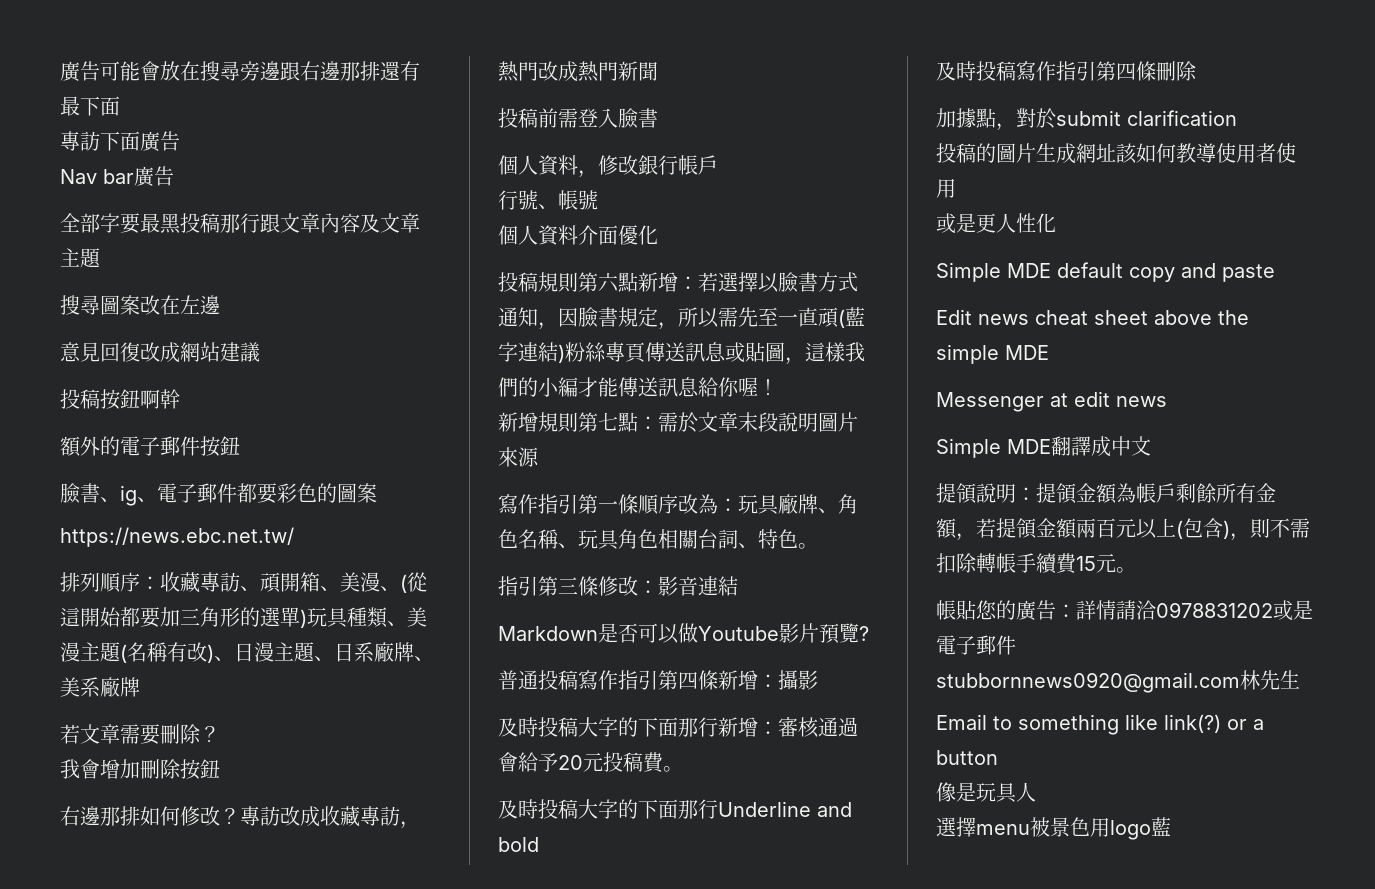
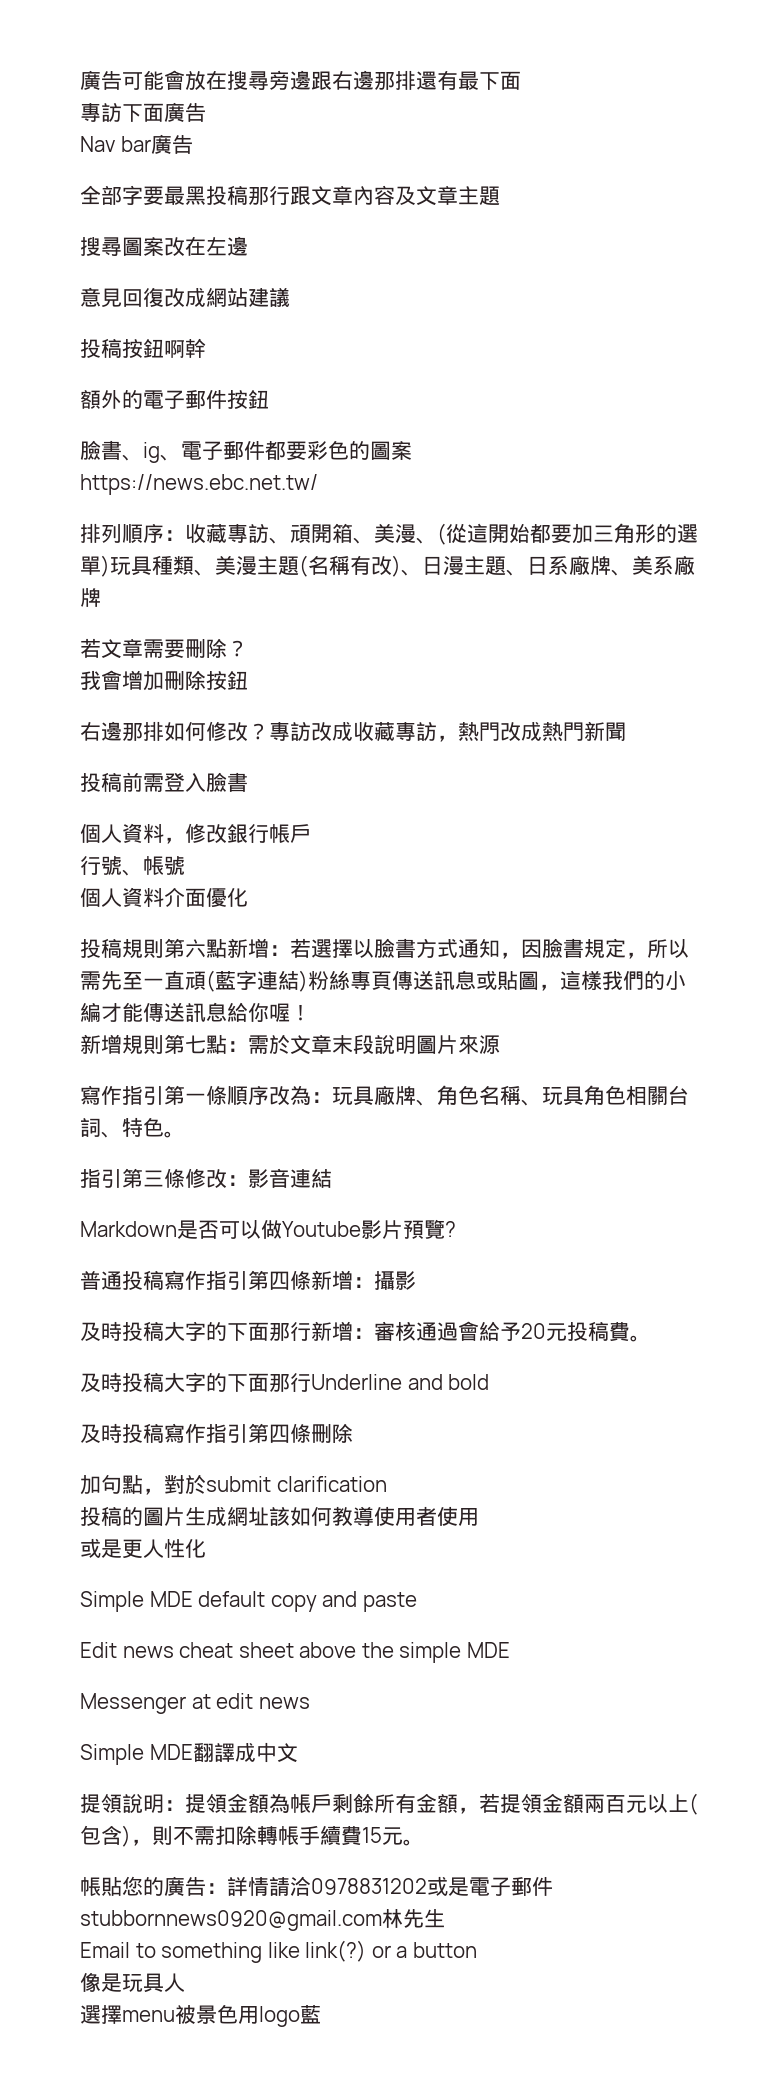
[956,108,976,128] 據 -> [101,1474,122,1494] 句

